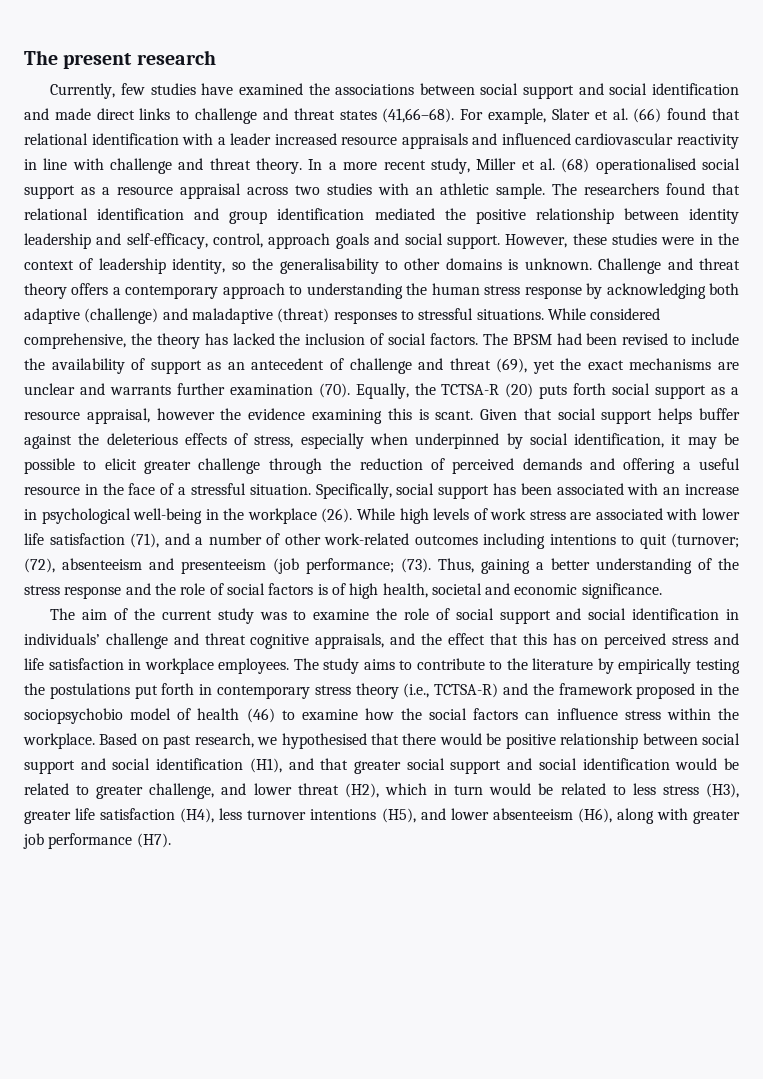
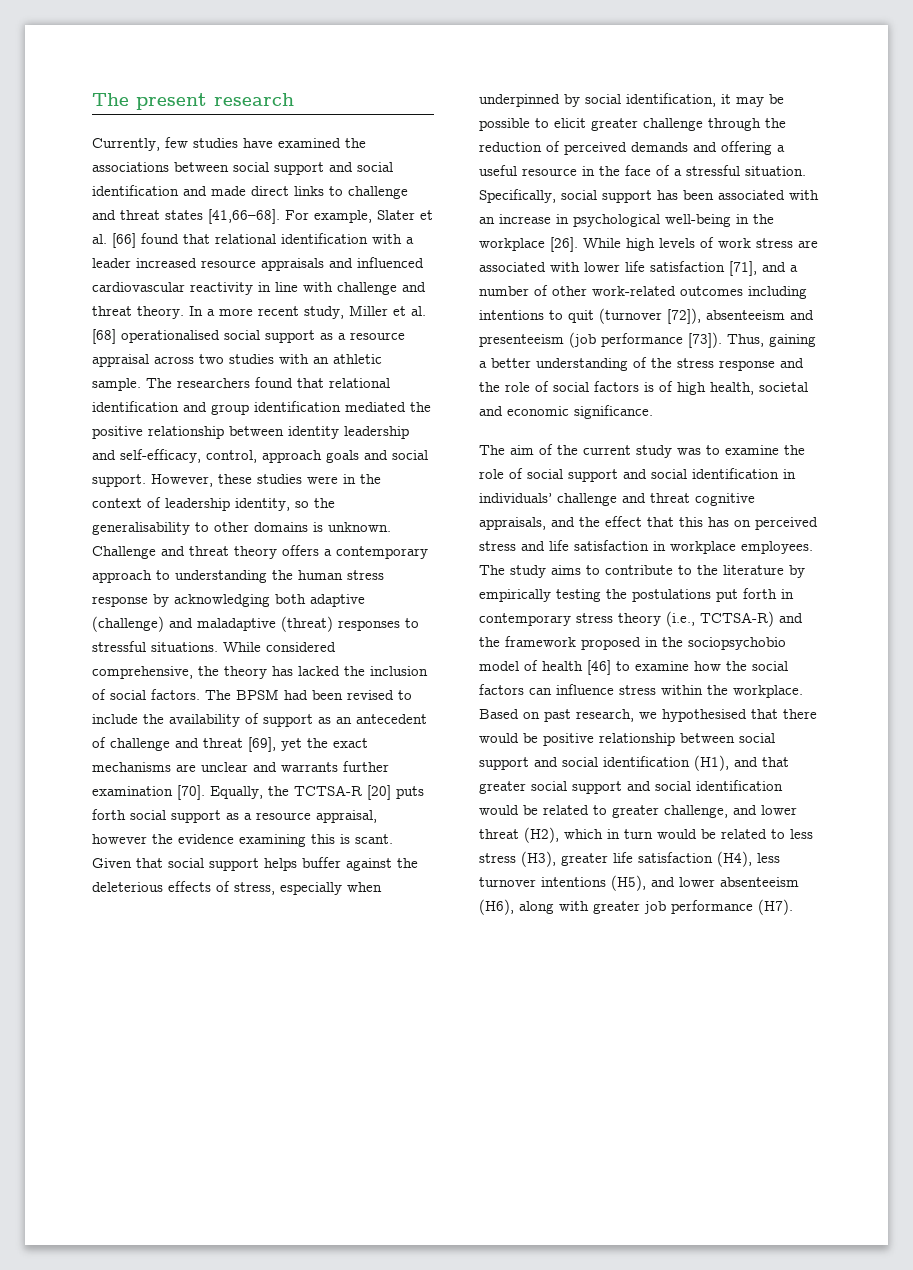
[382,108,455,123] (41,66–68). -> [208,209,280,224] [41,66–68].
[633,108,662,123] (66) -> [112,233,136,248] [66]
[561,158,590,173] (68) -> [92,329,116,344] [68]
[496,358,528,373] (69), -> [248,737,276,752] [69],
[318,383,350,398] (70). -> [177,785,205,800] [70].
[505,383,534,398] (20) -> [367,785,391,800] [20]
[321,508,353,523] (26). -> [550,237,578,252] [26].
[130,533,159,548] (71), -> [729,261,757,276] [71],
[671,533,739,548] [24,558,55,573] (turnover; (72), -> [599,308,701,324] (turnover [72]),
[306,558,431,574] performance; (73). -> [601,332,722,348] performance [73]).
[246,708,275,723] (46) -> [587,660,611,675] [46]

